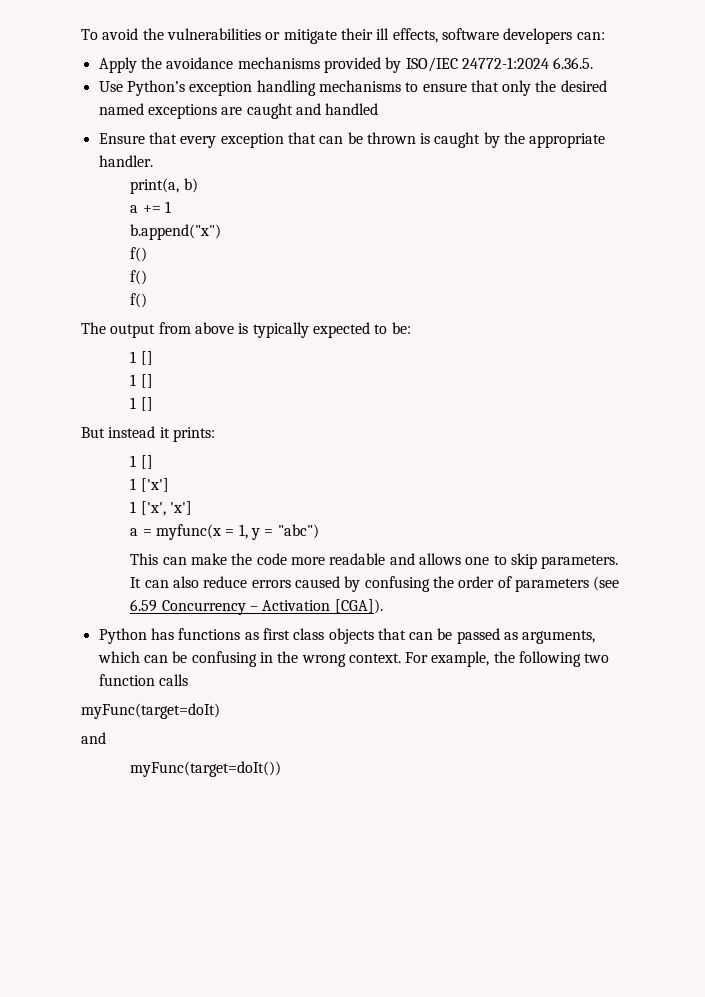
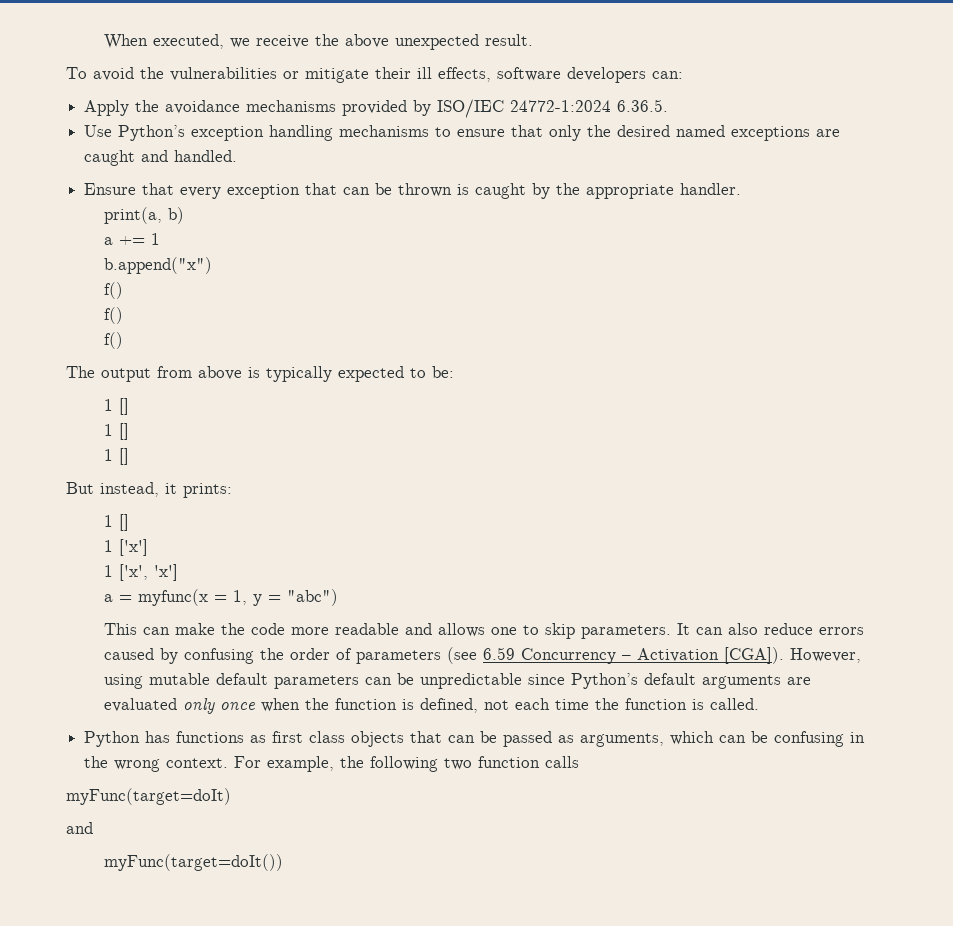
(81, 34) none -> [104,34,534,50] When executed, we receive the above unexpected result. //
[325,103,379,115] handled -> [174,150,238,162] handled.
[108,426,156,438] instead -> [100,482,159,497] instead,
(383, 606) none -> [790,648,862,663] [104,673,812,689] [104,698,760,714] However, using mutable default parameters can be unpredictable since Python’s default arguments are evaluated only once when the function is defined, not each time the function is called.

